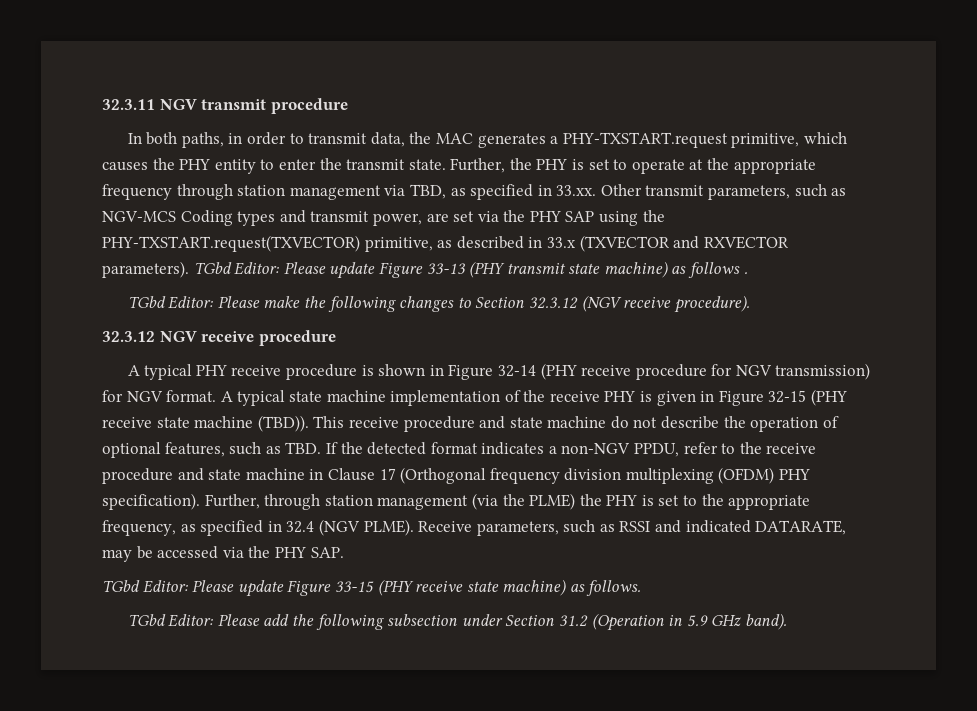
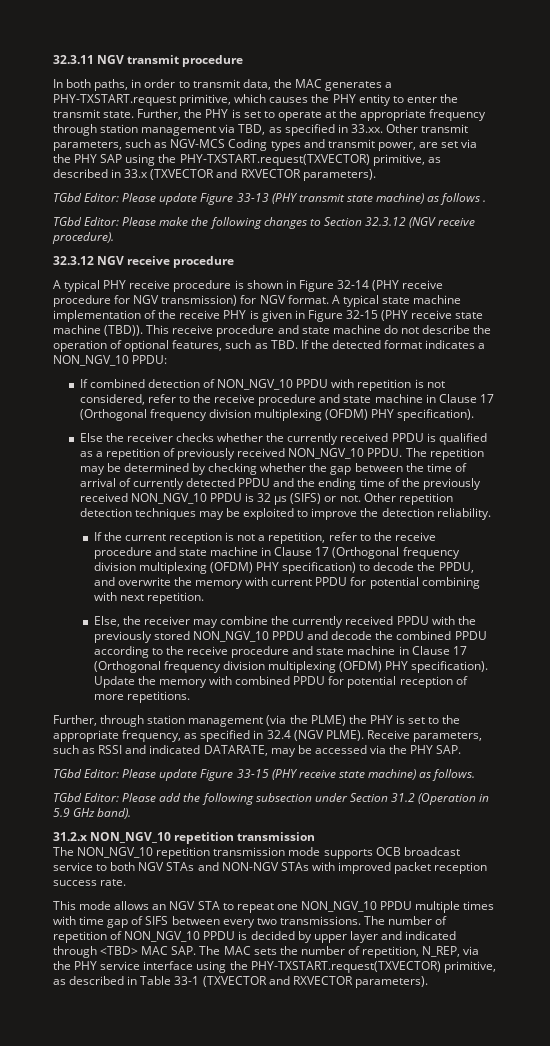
(189, 269) none -> (376, 175) //
[561,443,680,457] non-NGV PPDU, -> [53,355,168,366] [79,379,445,391] [79,394,145,405] NON_NGV_10 PPDU: // If combined detection of NON_NGV_10 PPDU with repetition is not considered,
(200, 501) none -> [79,433,487,445] [79,448,484,460] [79,463,467,475] [79,478,481,490] [79,493,453,505] [79,508,491,520] [93,532,436,544] [93,547,460,559] [93,562,474,574] [93,577,480,589] [93,592,204,604] [93,616,476,628] [93,631,487,643] [93,646,467,658] [93,661,489,673] [93,676,468,688] [93,691,190,703] // Else the receiver checks whether the currently received PPDU is qualified as a repetition of previously received NON_NGV_10 PPDU. The repetition may be determined by checking whether the gap between the time of arrival of currently detected PPDU and the ending time of the previously received NON_NGV_10 PPDU is 32 μs (SIFS) or not. Other repetition detection techniques may be exploited to improve the detection reliability. // If the current reception is not a repetition, refer to the receive procedure and state machine in Clause 17 (Orthogonal frequency division multiplexing (OFDM) PHY specification) to decode the PPDU, and overwrite the memory with current PPDU for potential combining with next repetition. // Else, the receiver may combine the currently received PPDU with the previously stored NON_NGV_10 PPDU and decode the combined PPDU according to the receive procedure and state machine in Clause 17 (Orthogonal frequency division multiplexing (OFDM) PHY specification). Update the memory with combined PPDU for potential reception of more repetitions. //
(787, 621) none -> [53,832,316,844] [53,847,460,859] [53,862,488,874] [53,879,127,886] [53,901,495,913] [53,916,448,928] [53,931,457,943] [53,946,480,958] [53,961,496,973] [53,976,428,988] // 31.2.x NON_NGV_10 repetition transmission // The NON_NGV_10 repetition transmission mode supports OCB broadcast service to both NGV STAs and NON-NGV STAs with improved packet reception success rate. // This mode allows an NGV STA to repeat one NON_NGV_10 PPDU multiple times with time gap of SIFS between every two transmissions. The number of repetition of NON_NGV_10 PPDU is decided by upper layer and indicated through <TBD> MAC SAP. The MAC sets the number of repetition, N_REP, via the PHY service interface using the PHY-TXSTART.request(TXVECTOR) primitive, as described in Table 33-1 (TXVECTOR and RXVECTOR parameters).

